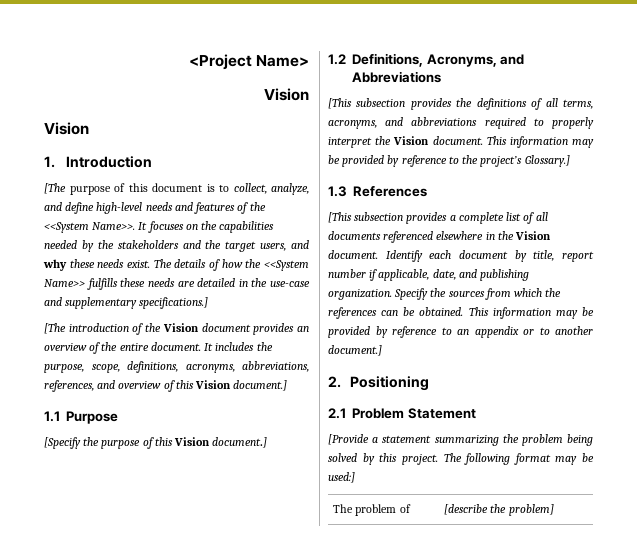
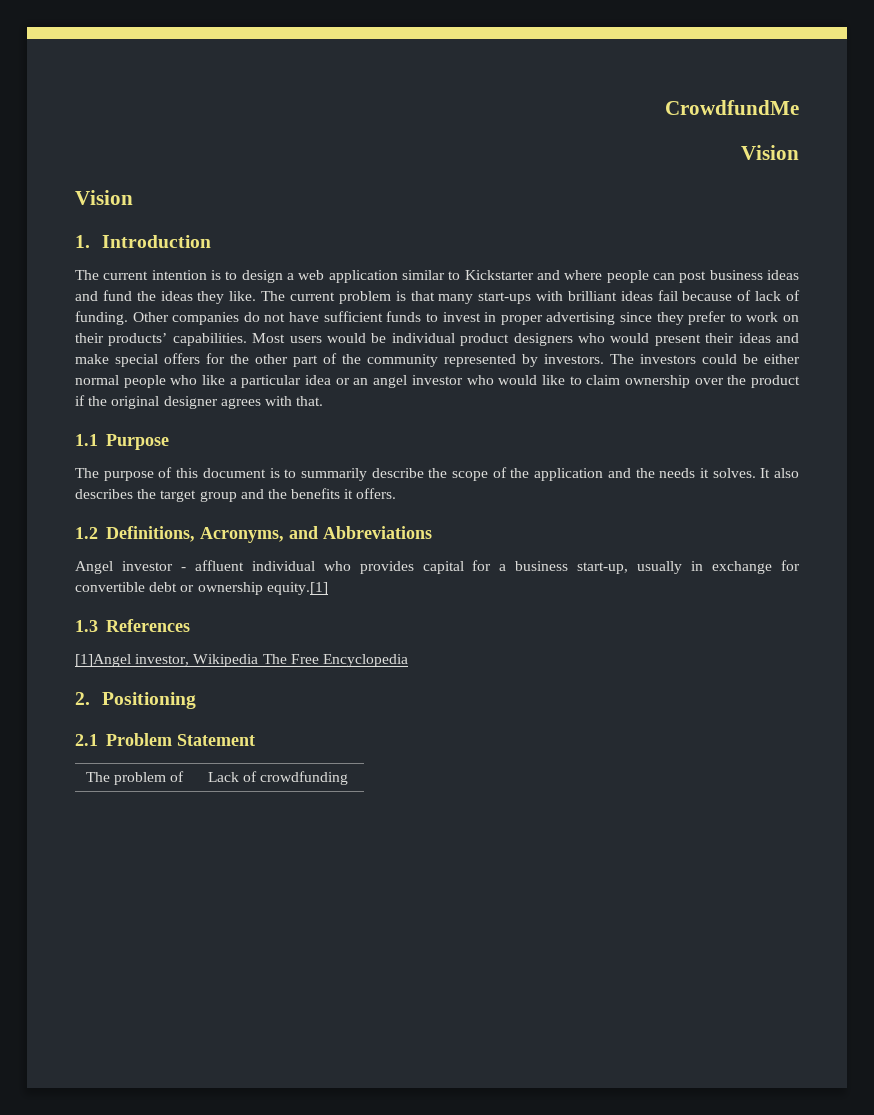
[188,54,309,70] <Project Name> -> [665,100,799,115] CrowdfundMe
[44,183,66,194] [The -> [75,270,800,283] [75,290,801,304] [75,311,799,325] [75,333,799,346] [75,353,800,367] [75,375,801,388] [75,395,324,409] [75,434,169,450] [75,468,99,478] The current intention is to design a web application similar to Kickstarter and where people can post business ideas and fund the ideas they like. The current problem is that many start-ups with brilliant ideas fail because of lack of funding. Other companies do not have sufficient funds to invest in proper advertising since they prefer to work on their products’ capabilities. Most users would be individual product designers who would present their ideas and make special offers for the other part of the community represented by investors. The investors could be either normal people who like a particular idea or an angel investor who would like to claim ownership over the product if the original designer agrees with that. // 1.1 Purpose // The
[233,183,309,195] [44,202,266,214] [44,221,275,233] [44,240,309,252] [43,259,309,271] [44,278,310,290] [44,297,209,309] [44,323,309,335] [44,342,273,354] [44,361,309,373] [44,380,288,392] [44,411,118,424] [44,437,268,449] collect, analyze, and define high-level needs and features of the <<System Name>>. It focuses on the capabilities needed by the stakeholders and the target users, and why these needs exist. The details of how the <<System Name>> fulfills these needs are detailed in the use-case and supplementary specifications.] // [The introduction of the Vision document provides an overview of the entire document. It includes the purpose, scope, definitions, acronyms, abbreviations, references, and overview of this Vision document.] // 1.1 Purpose // [Specify the purpose of this Vision document.] -> [300,467,800,481] [75,488,397,502] summarily describe the scope of the application and the needs it solves. It also describes the target group and the benefits it offers.
[328,98,593,110] [328,117,594,129] [328,136,594,148] [328,155,570,167] [328,186,427,197] [328,212,548,224] [328,231,552,243] [328,250,594,262] [328,269,530,281] [328,288,562,300] [328,307,594,319] [328,326,593,338] [328,345,382,356] [This subsection provides the definitions of all terms, acronyms, and abbreviations required to properly interpret the Vision document. This information may be provided by reference to the project’s Glossary.] // 1.3 References // [This subsection provides a complete list of all documents referenced elsewhere in the Vision document. Identify each document by title, report number if applicable, date, and publishing organization. Specify the sources from which the references can be obtained. This information may be provided by reference to an appendix or to another document.] -> [75,560,800,574] [75,582,328,595] [75,619,190,632] [75,654,408,667] Angel investor - affluent individual who provides capital for a business start-up, usually in exchange for convertible debt or ownership equity.[1] // 1.3 References // [1]Angel investor, Wikipedia The Free Encyclopedia
[328,434,593,446] [328,453,594,465] [328,472,355,483] // [Provide a statement summarizing the problem being solved by this project. The following format may be used:] -> (255, 740) none
[444,504,554,516] [describe the problem] -> [208,771,349,785] Lack of crowdfunding

